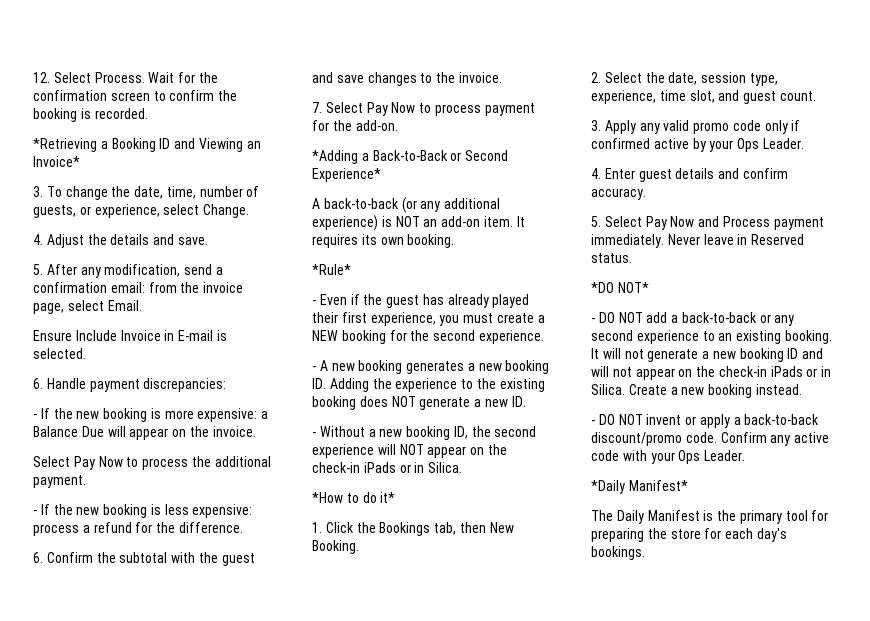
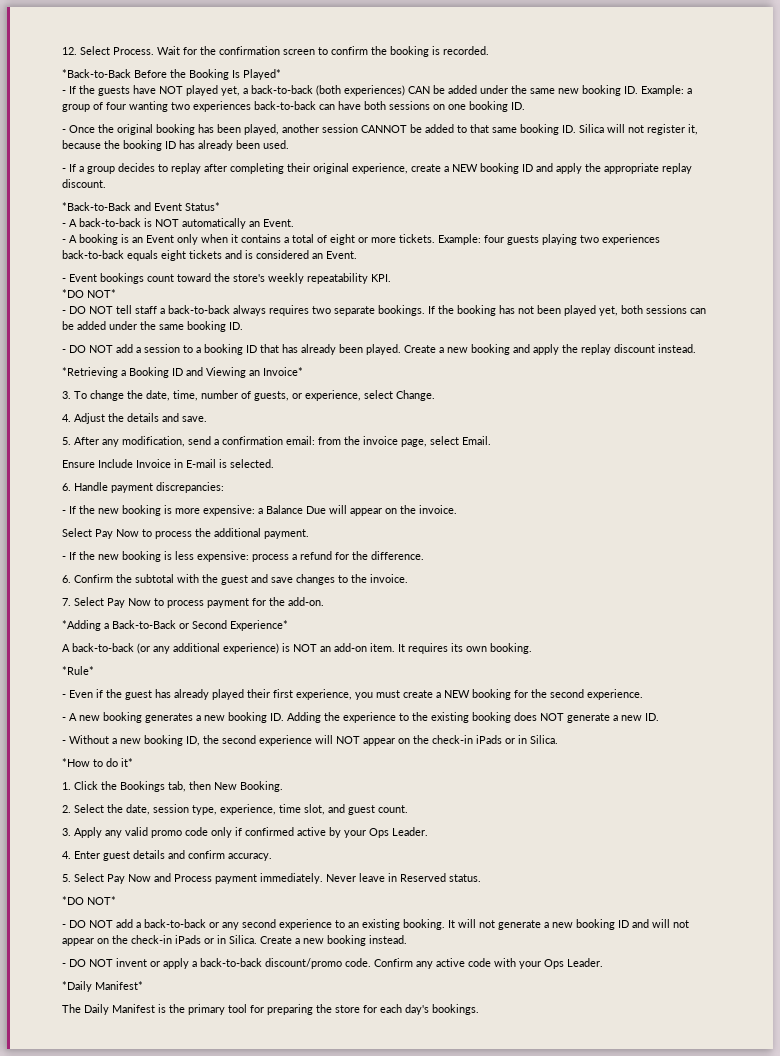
(148, 113) none -> [62,69,281,80] [62,85,692,96] [62,101,525,112] [62,124,698,135] [62,140,289,151] [62,163,692,174] [62,179,106,188] [62,202,220,211] [62,218,294,229] [62,234,660,245] [62,250,357,261] [62,273,391,284] [62,289,116,298] [62,305,706,316] [62,321,243,332] [62,344,696,355] // *Back-to-Back Before the Booking Is Played* // - If the guests have NOT played yet, a back-to-back (both experiences) CAN be added under the same new booking ID. Example: a group of four wanting two experiences back-to-back can have both sessions on one booking ID. // - Once the original booking has been played, another session CANNOT be added to that same booking ID. Silica will not register it, because the booking ID has already been used. // - If a group decides to replay after completing their original experience, create a NEW booking ID and apply the appropriate replay discount. // *Back-to-Back and Event Status* // - A back-to-back is NOT automatically an Event. // - A booking is an Event only when it contains a total of eight or more tickets. Example: four guests playing two experiences back-to-back equals eight tickets and is considered an Event. // - Event bookings count toward the store's weekly repeatability KPI. // *DO NOT* // - DO NOT tell staff a back-to-back always requires two separate bookings. If the booking has not been played yet, both sessions can be added under the same booking ID. // - DO NOT add a session to a booking ID that has already been played. Create a new booking and apply the replay discount instead.

